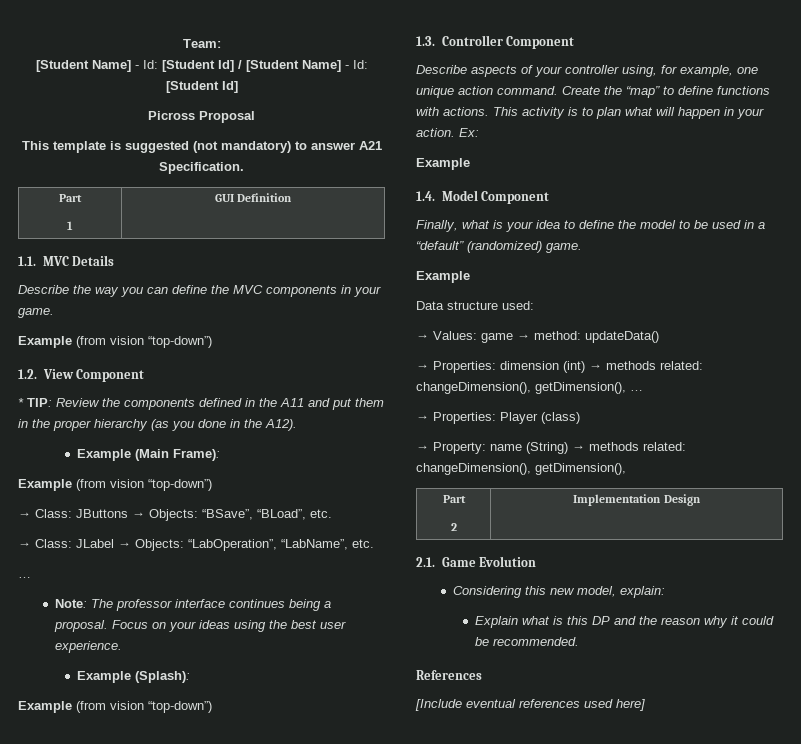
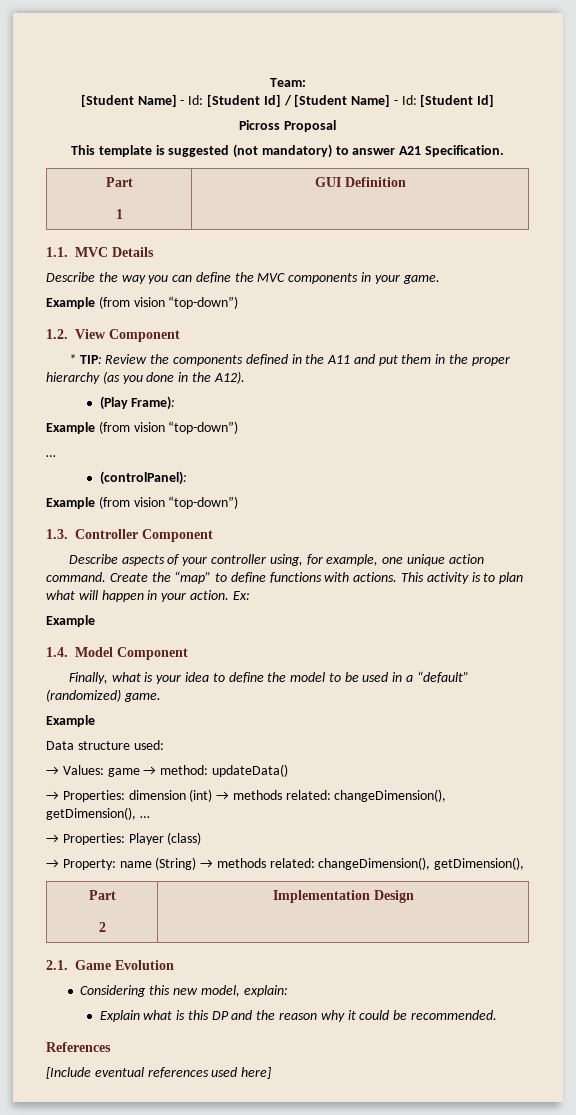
[76,449,169,461] Example (Main -> [99,396,128,410] (Play
[18,509,332,521] [18,539,374,551] [18,577,31,578] [54,599,331,611] [53,620,346,632] [54,641,122,653] [76,671,190,683] → Class: JButtons → Objects: “BSave”, “BLoad”, etc. // → Class: JLabel → Objects: “LabOperation”, “LabName”, etc. // … // Note: The professor interface continues being a proposal. Focus on your ideas using the best user experience. // Example (Splash): -> [46,455,56,457] [99,471,187,485] … // (controlPanel):

